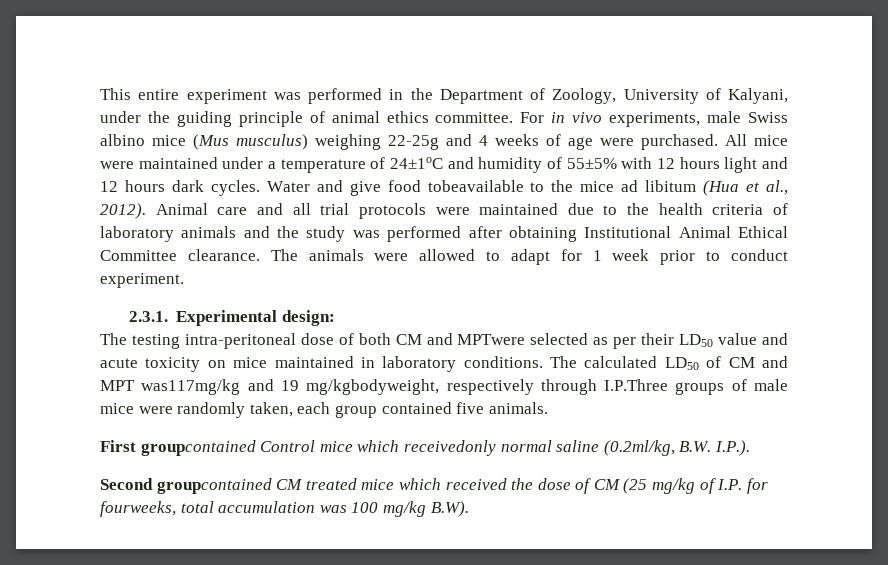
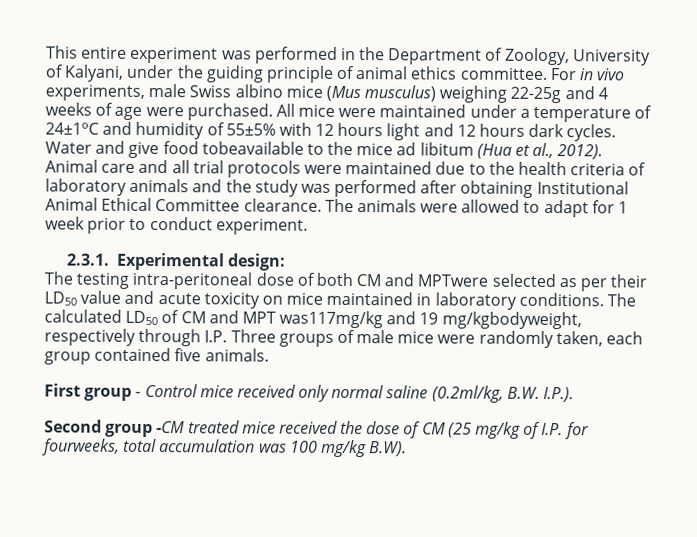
[604,379,669,391] I.P.Three -> [204,329,276,343] I.P. Three
[140,440,496,456] groupcontained Control mice which receivedonly -> [84,383,331,402] group - Control mice received only
[156,478,303,494] groupcontained CM -> [105,421,186,438] group -CM
[398,478,441,490] which -> (276, 427) none

